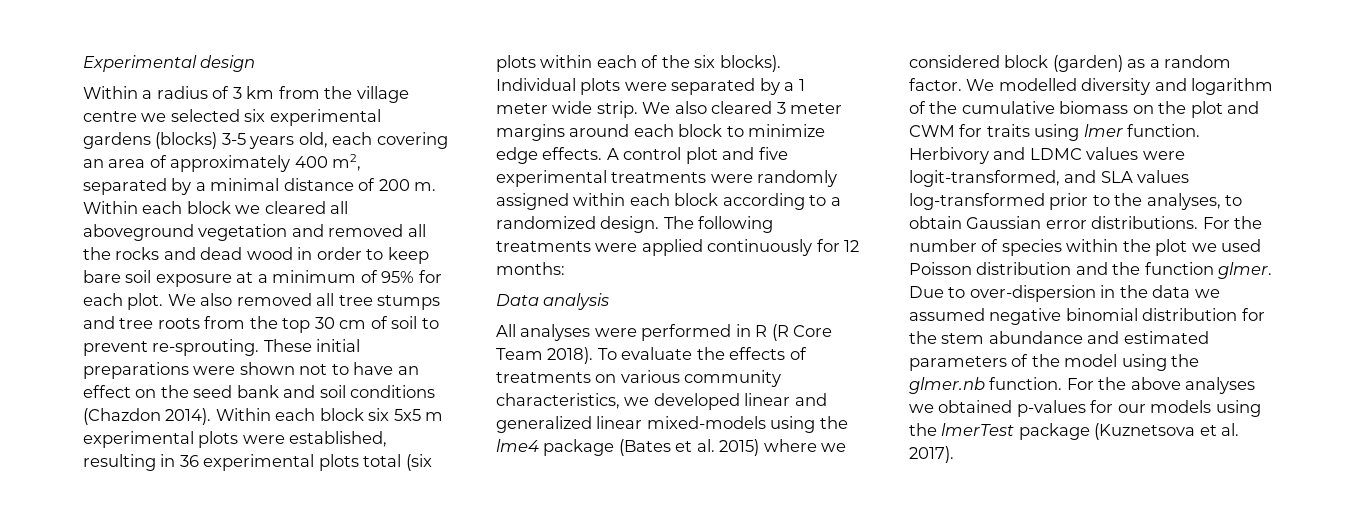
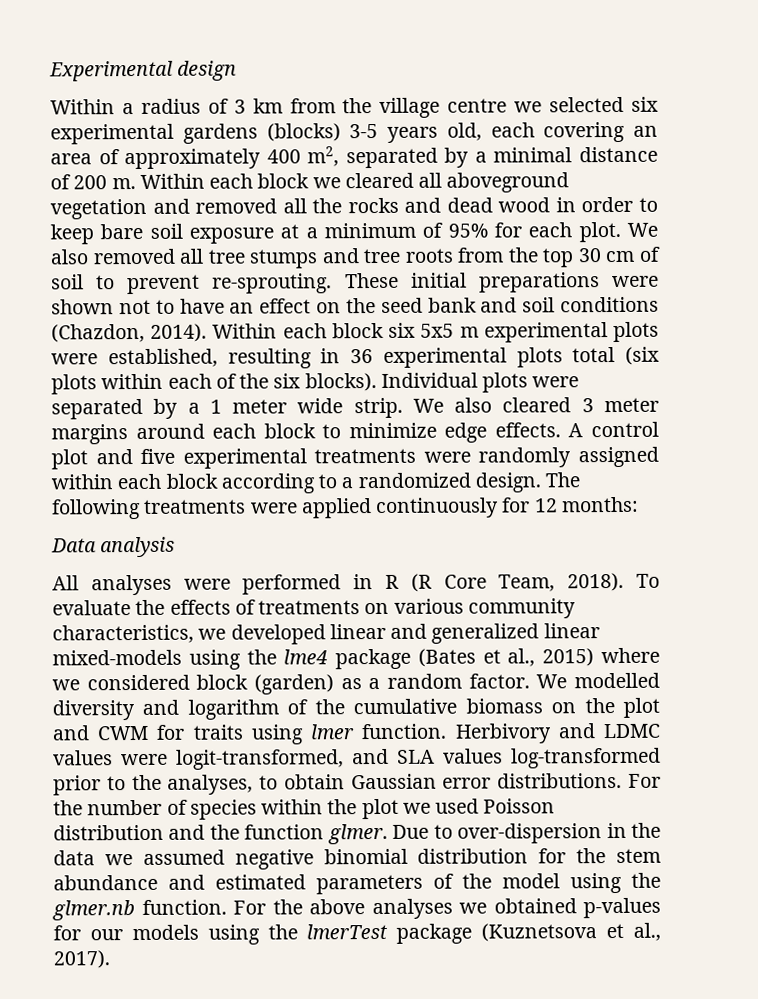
[83,408,161,425] (Chazdon -> [51,323,145,343] (Chazdon,
[496,348,543,360] Team -> [498,574,556,592] Team,
[696,439,715,452] al. -> [507,648,536,667] al.,
[1221,423,1240,436] al. -> [633,922,662,941] al.,

